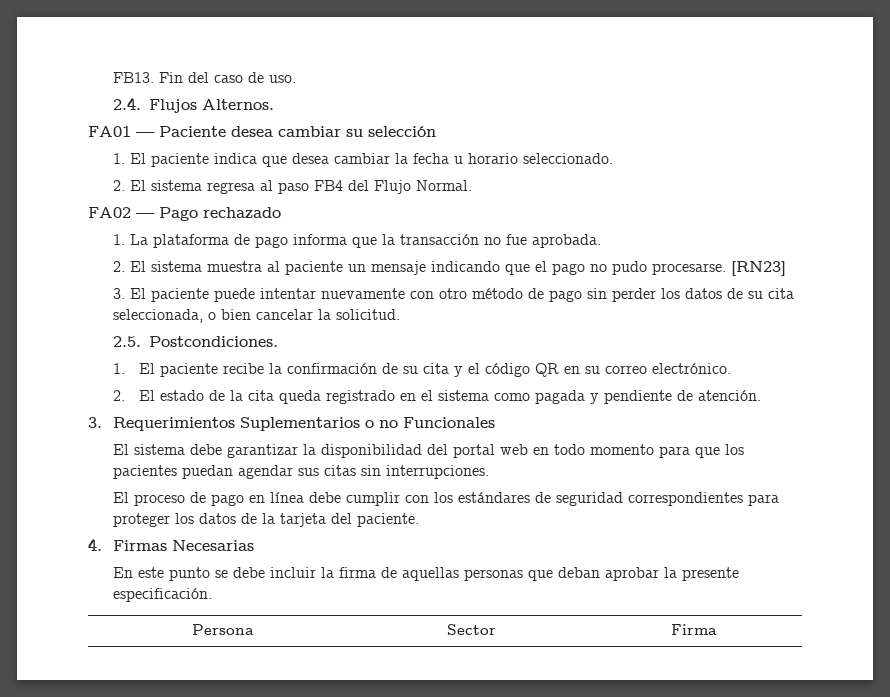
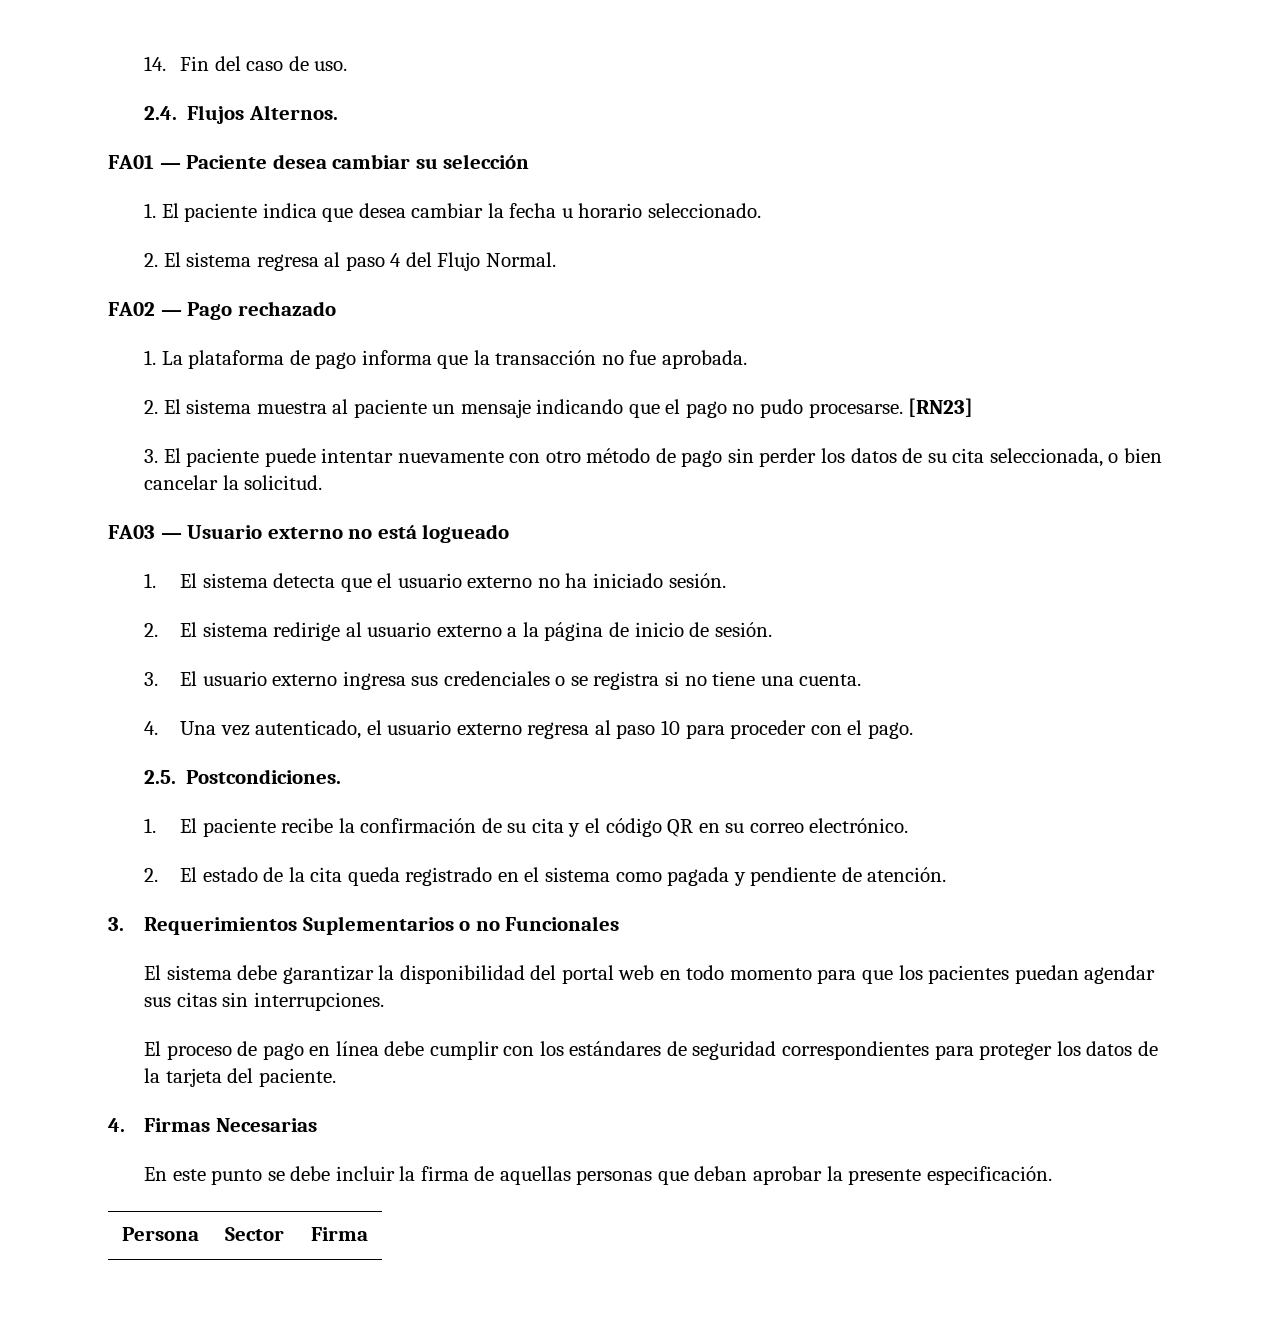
[113,72,155,83] FB13. -> [144,56,167,71] 14.
[314,180,344,191] FB4 -> [390,253,402,267] 4
(401, 314) none -> [108,524,510,543] [144,573,726,592] [144,622,772,641] [144,671,862,690] [144,720,913,739] // FA03 — Usuario externo no está logueado // 1. El sistema detecta que el usuario externo no ha iniciado sesión. // 2. El sistema redirige al usuario externo a la página de inicio de sesión. // 3. El usuario externo ingresa sus credenciales o se registra si no tiene una cuenta. // 4. Una vez autenticado, el usuario externo regresa al paso 10 para proceder con el pago.

